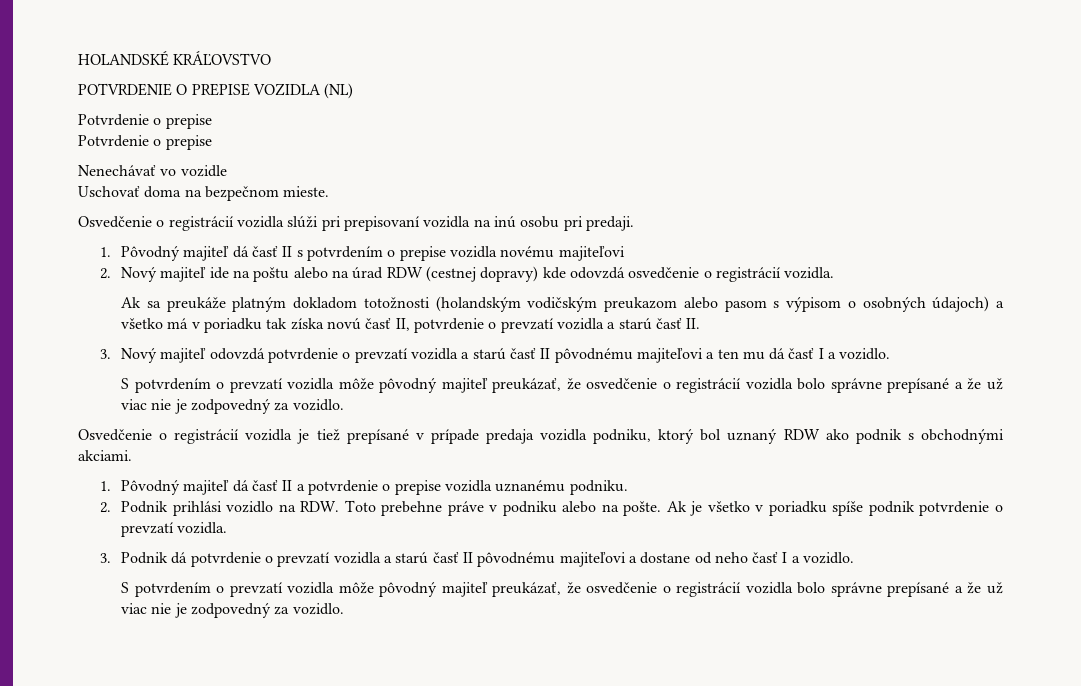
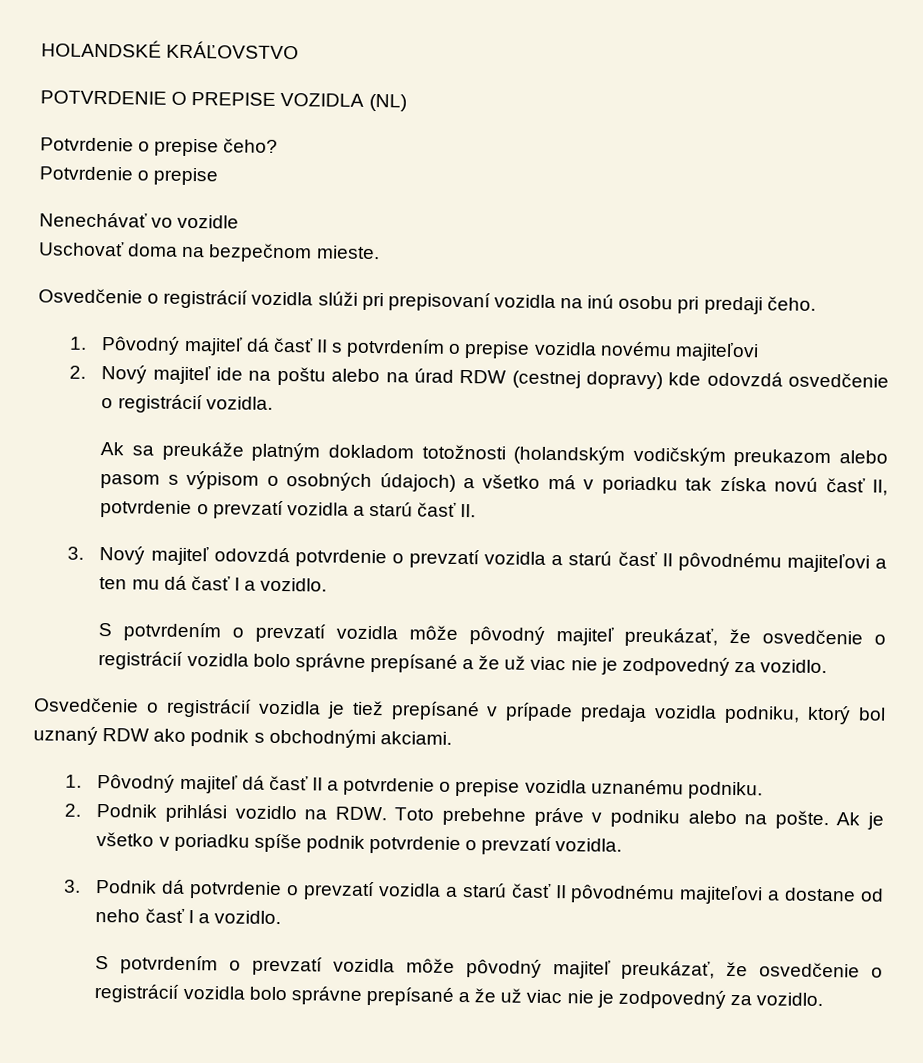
(212, 121) none -> [223,138,279,153] čeho?
[585,216,634,231] predaji. -> [703,296,816,315] predaji čeho.

